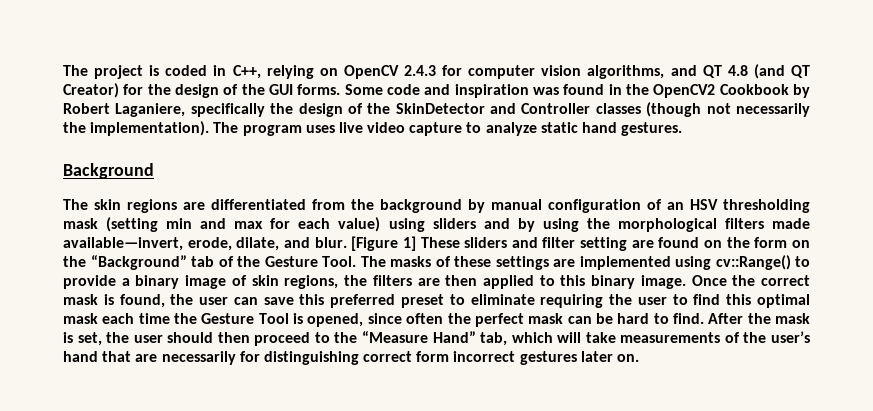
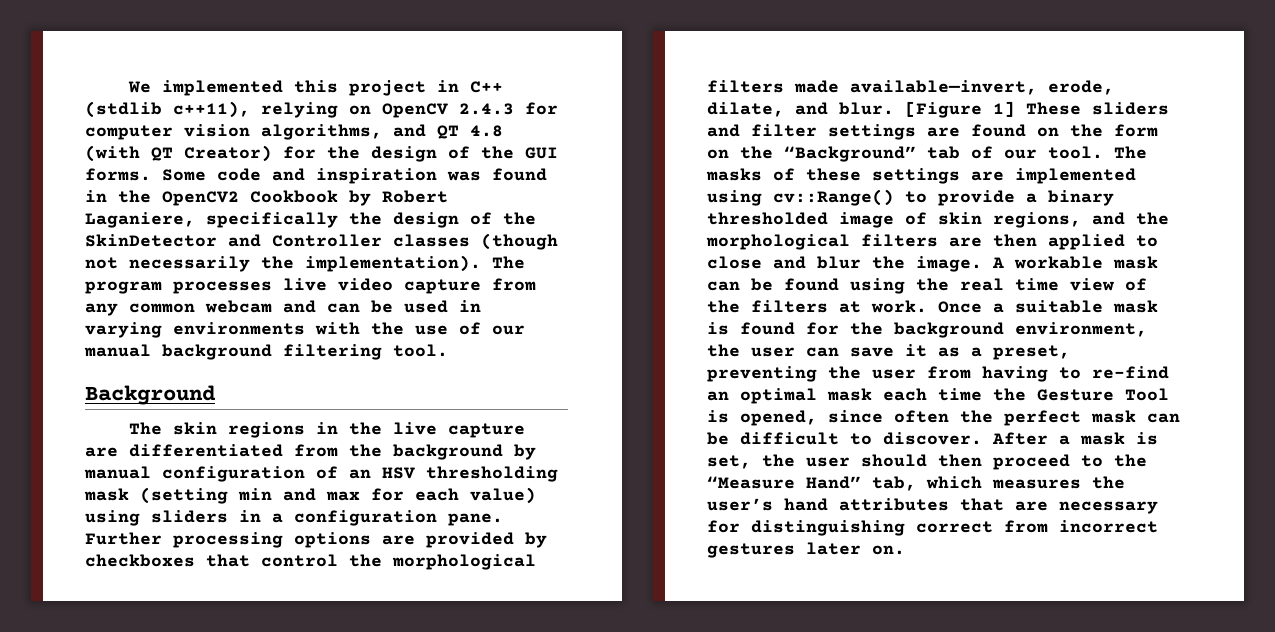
[63,65,261,79] The project is coded in C++, -> [127,80,503,96] [85,101,250,118] We implemented this project in C++ (stdlib c++11),
[753,64,785,79] (and -> [85,145,140,162] (with
[305,125,335,133] uses -> [173,281,272,294] processes
[466,122,683,136] to analyze static hand gestures. -> [492,278,536,291] [85,300,481,316] [85,322,525,338] [84,344,448,360] from any common webcam and can be used in varying environments with the use of our manual background filtering tool.
(177, 206) none -> [315,422,525,438] in the live capture
[483,218,579,232] and by using -> [239,510,503,526] [85,532,547,548] [85,554,338,567] in a configuration pane. Further processing options are provided by checkboxes that control
[580,237,628,251] setting -> [828,124,916,140] settings
[237,256,356,267] the Gesture Tool. -> [1004,146,1103,159] our tool.
(180, 282) none -> [707,212,828,225] thresholded
[344,275,368,286] the -> [1092,212,1169,225] [706,234,850,250] and the morphological
[560,275,810,289] [63,294,752,308] this binary image. Once the correct mask is found, the user can save this preferred preset to eliminate requiring the user to find this -> [707,256,1158,272] [707,278,1147,294] [707,300,1158,313] [707,322,1147,338] [707,344,1070,360] [707,366,1169,382] [707,391,729,401] close and blur the image. A workable mask can be found using the real time view of the filters at work. Once a suitable mask is found for the background environment, the user can save it as a preset, preventing the user from having to re-find an
[617,313,771,324] hard to find. After the -> [740,432,1070,445] difficult to discover. After a
[557,332,740,343] will take measurements of -> [992,479,1081,489] measures
(98, 356) none -> [839,498,949,511] attributes
[161,351,236,365] necessarily -> [1059,501,1158,514] necessary
[416,351,450,362] form -> [1004,520,1048,533] from

